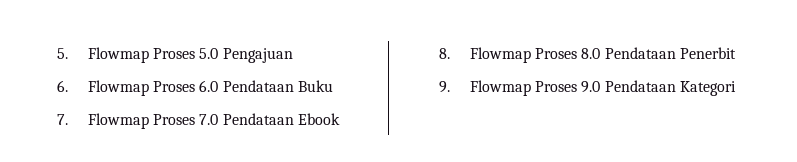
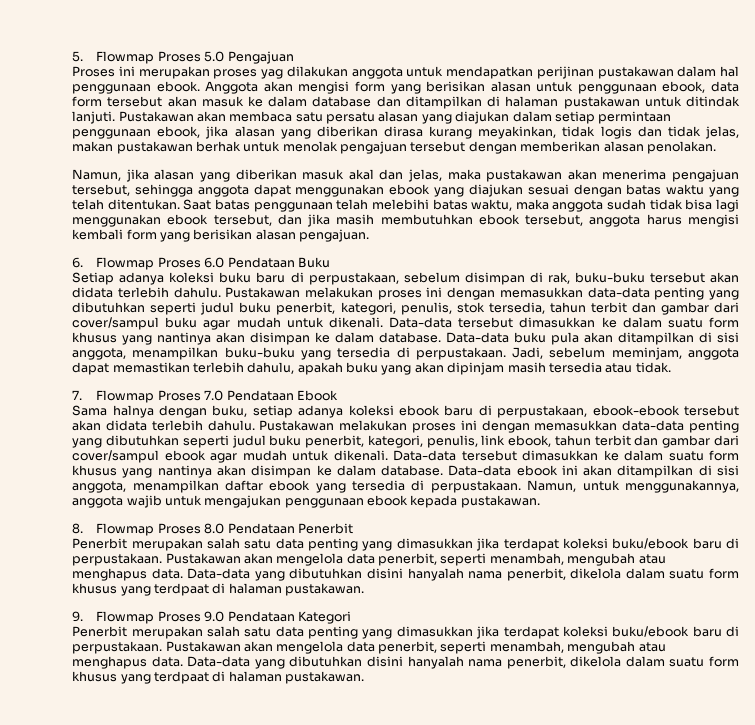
(293, 55) none -> [72,66,739,79] [72,81,739,94] [72,96,741,109] [72,111,672,124] [72,126,739,139] [72,141,716,154] [72,169,739,182] [72,184,739,197] [72,199,739,212] [72,214,739,227] [72,229,370,242] // Proses ini merupakan proses yag dilakukan anggota untuk mendapatkan perijinan pustakawan dalam hal penggunaan ebook. Anggota akan mengisi form yang berisikan alasan untuk penggunaan ebook, data form tersebut akan masuk ke dalam database dan ditampilkan di halaman pustakawan untuk ditindak lanjuti. Pustakawan akan membaca satu persatu alasan yang diajukan dalam setiap permintaan penggunaan ebook, jika alasan yang diberikan dirasa kurang meyakinkan, tidak logis dan tidak jelas, makan pustakawan berhak untuk menolak pengajuan tersebut dengan memberikan alasan penolakan. // Namun, jika alasan yang diberikan masuk akal dan jelas, maka pustakawan akan menerima pengajuan tersebut, sehingga anggota dapat menggunakan ebook yang diajukan sesuai dengan batas waktu yang telah ditentukan. Saat batas penggunaan telah melebihi batas waktu, maka anggota sudah tidak bisa lagi menggunakan ebook tersebut, dan jika masih membutuhkan ebook tersebut, anggota harus mengisi kembali form yang berisikan alasan pengajuan.
(334, 86) none -> [72,272,739,285] [72,287,740,300] [72,302,739,315] [72,317,740,330] [72,332,739,345] [72,347,739,360] [72,362,671,375] // Setiap adanya koleksi buku baru di perpustakaan, sebelum disimpan di rak, buku-buku tersebut akan didata terlebih dahulu. Pustakawan melakukan proses ini dengan memasukkan data-data penting yang dibutuhkan seperti judul buku penerbit, kategori, penulis, stok tersedia, tahun terbit dan gambar dari cover/sampul buku agar mudah untuk dikenali. Data-data tersebut dimasukkan ke dalam suatu form khusus yang nantinya akan disimpan ke dalam database. Data-data buku pula akan ditampilkan di sisi anggota, menampilkan buku-buku yang tersedia di perpustakaan. Jadi, sebelum meminjam, anggota dapat memastikan terlebih dahulu, apakah buku yang akan dipinjam masih tersedia atau tidak.
(341, 119) none -> [72,405,739,418] [72,420,739,433] [72,435,739,448] [72,450,739,463] [72,465,739,478] [72,480,740,493] [72,495,540,508] // Sama halnya dengan buku, setiap adanya koleksi ebook baru di perpustakaan, ebook-ebook tersebut akan didata terlebih dahulu. Pustakawan melakukan proses ini dengan memasukkan data-data penting yang dibutuhkan seperti judul buku penerbit, kategori, penulis, link ebook, tahun terbit dan gambar dari cover/sampul ebook agar mudah untuk dikenali. Data-data tersebut dimasukkan ke dalam suatu form khusus yang nantinya akan disimpan ke dalam database. Data-data ebook ini akan ditampilkan di sisi anggota, menampilkan daftar ebook yang tersedia di perpustakaan. Namun, untuk menggunakannya, anggota wajib untuk mengajukan penggunaan ebook kepada pustakawan.
(737, 53) none -> [72,538,739,551] [72,553,666,566] [72,568,739,581] [72,583,365,596] // Penerbit merupakan salah satu data penting yang dimasukkan jika terdapat koleksi buku/ebook baru di perpustakaan. Pustakawan akan mengelola data penerbit, seperti menambah, mengubah atau menghapus data. Data-data yang dibutuhkan disini hanyalah nama penerbit, dikelola dalam suatu form khusus yang terdpaat di halaman pustakawan.
(737, 88) none -> [72,626,739,639] [72,641,666,654] [72,656,739,669] [72,671,365,684] // Penerbit merupakan salah satu data penting yang dimasukkan jika terdapat koleksi buku/ebook baru di perpustakaan. Pustakawan akan mengelola data penerbit, seperti menambah, mengubah atau menghapus data. Data-data yang dibutuhkan disini hanyalah nama penerbit, dikelola dalam suatu form khusus yang terdpaat di halaman pustakawan.

